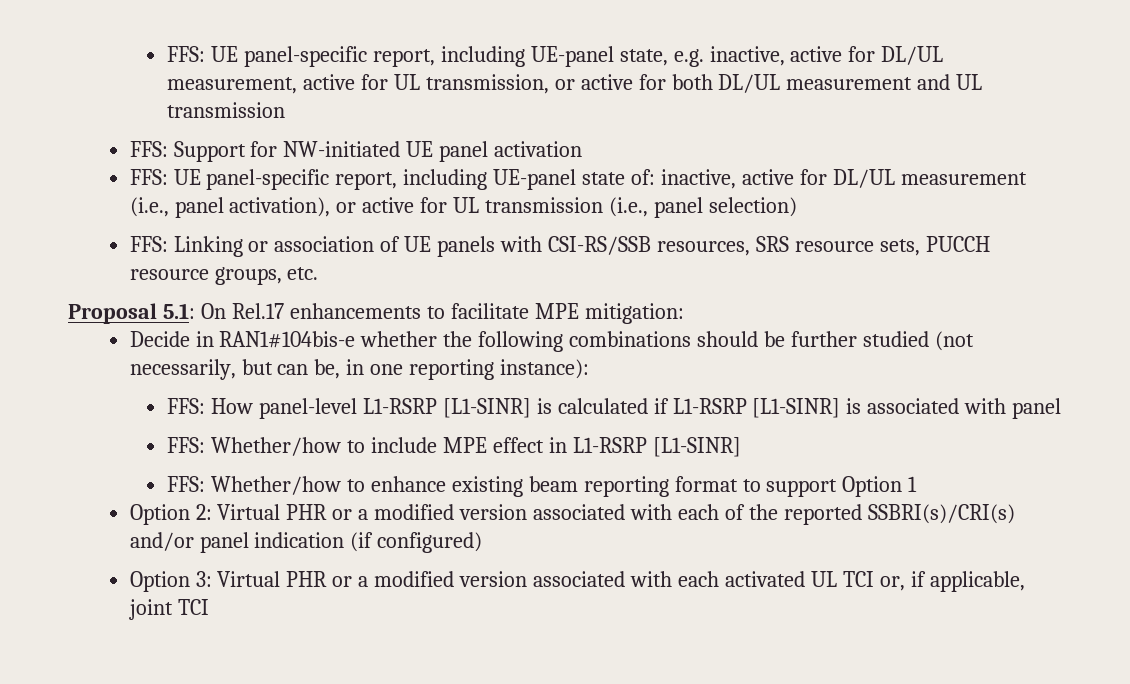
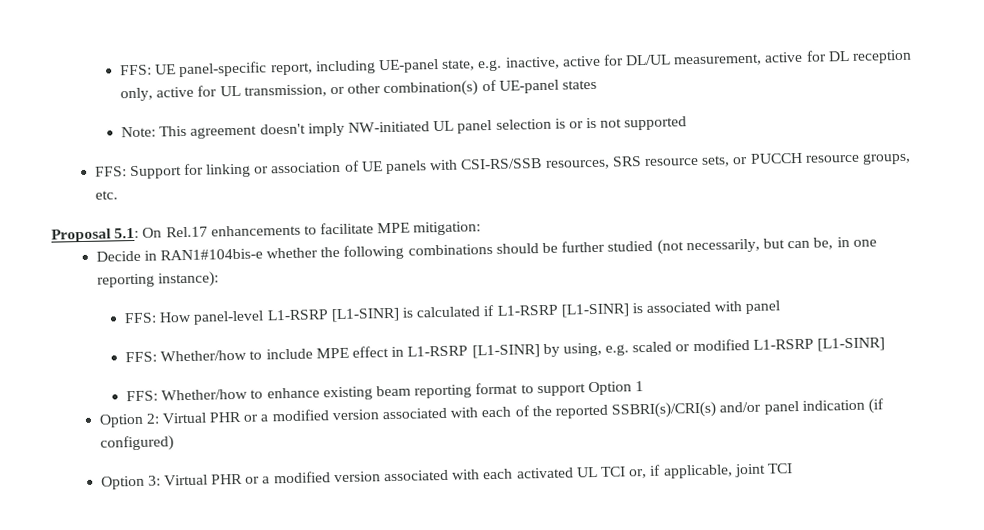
[393,74,983,94] [167,102,286,118] [129,141,583,162] [129,169,1027,190] [129,197,798,218] [129,236,243,257] UL transmission, or active for both DL/UL measurement and UL transmission // FFS: Support for NW-initiated UE panel activation // FFS: UE panel-specific report, including UE-panel state of: inactive, active for DL/UL measurement (i.e., panel activation), or active for UL transmission (i.e., panel selection) // FFS: Linking -> [827,49,913,64] [120,79,597,102] [121,116,688,139] [94,163,252,180] DL reception only, active for UL transmission, or other combination(s) of UE-panel states // Note: This agreement doesn't imply NW-initiated UL panel selection is or is not supported // FFS: Support for linking
(920, 247) none -> [732,156,749,165] or
(741, 447) none -> [542,337,886,358] by using, e.g. scaled or modified L1-RSRP [L1-SINR]

